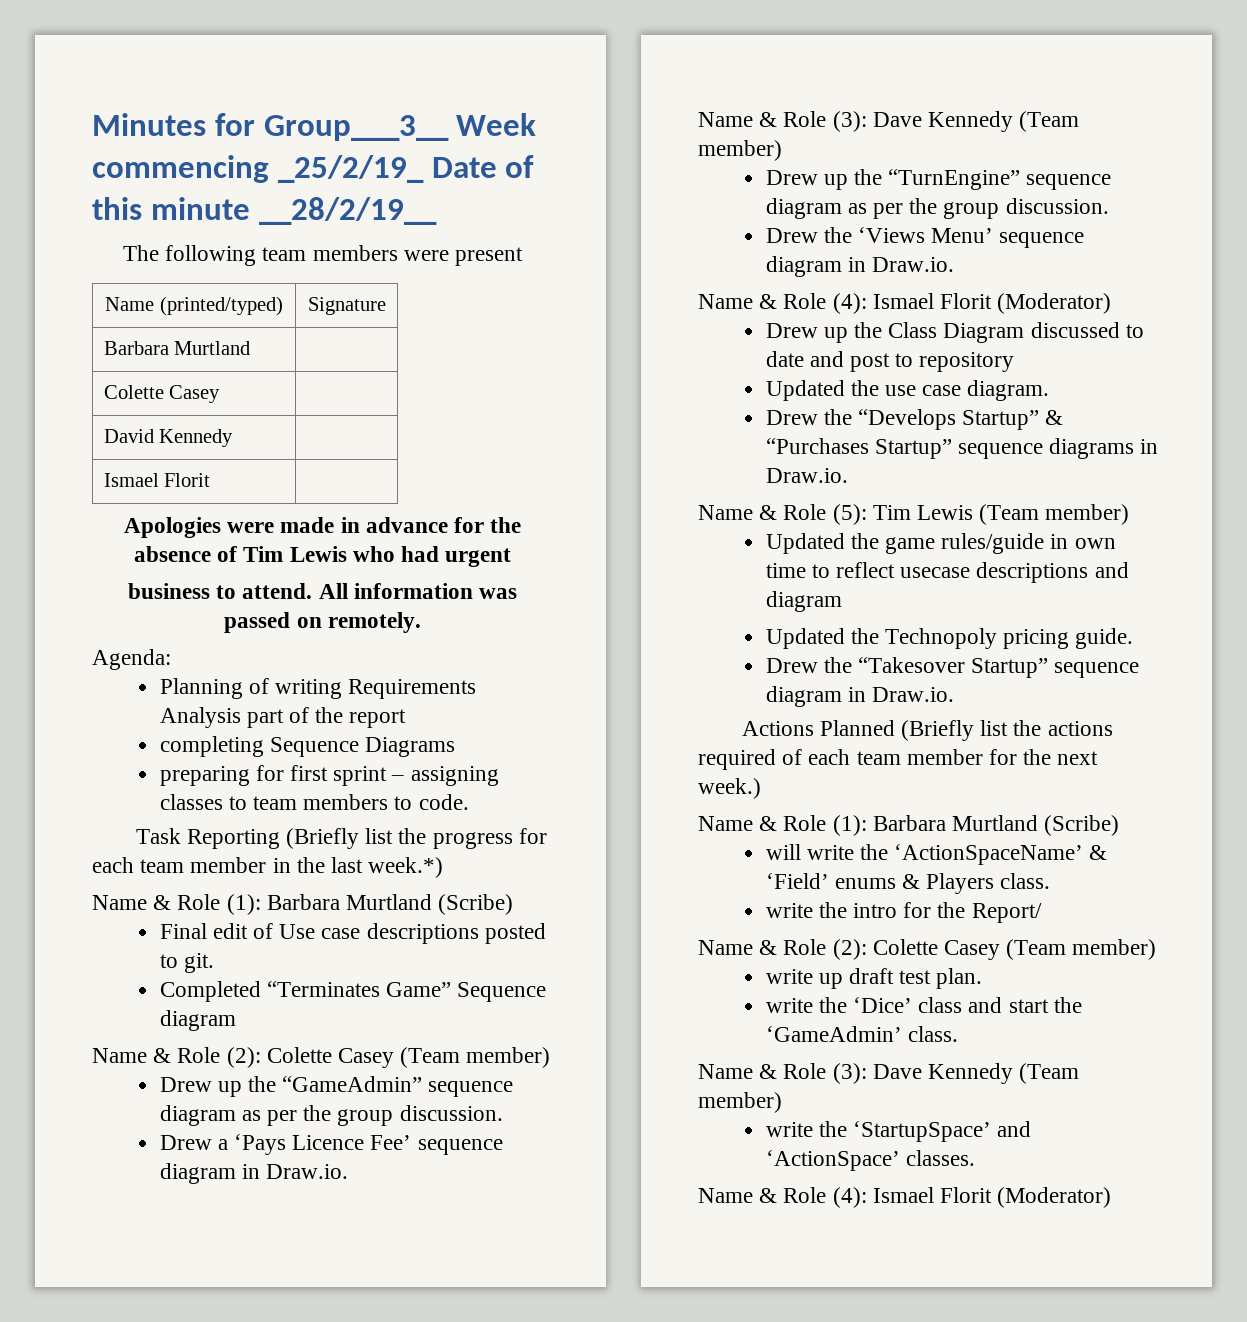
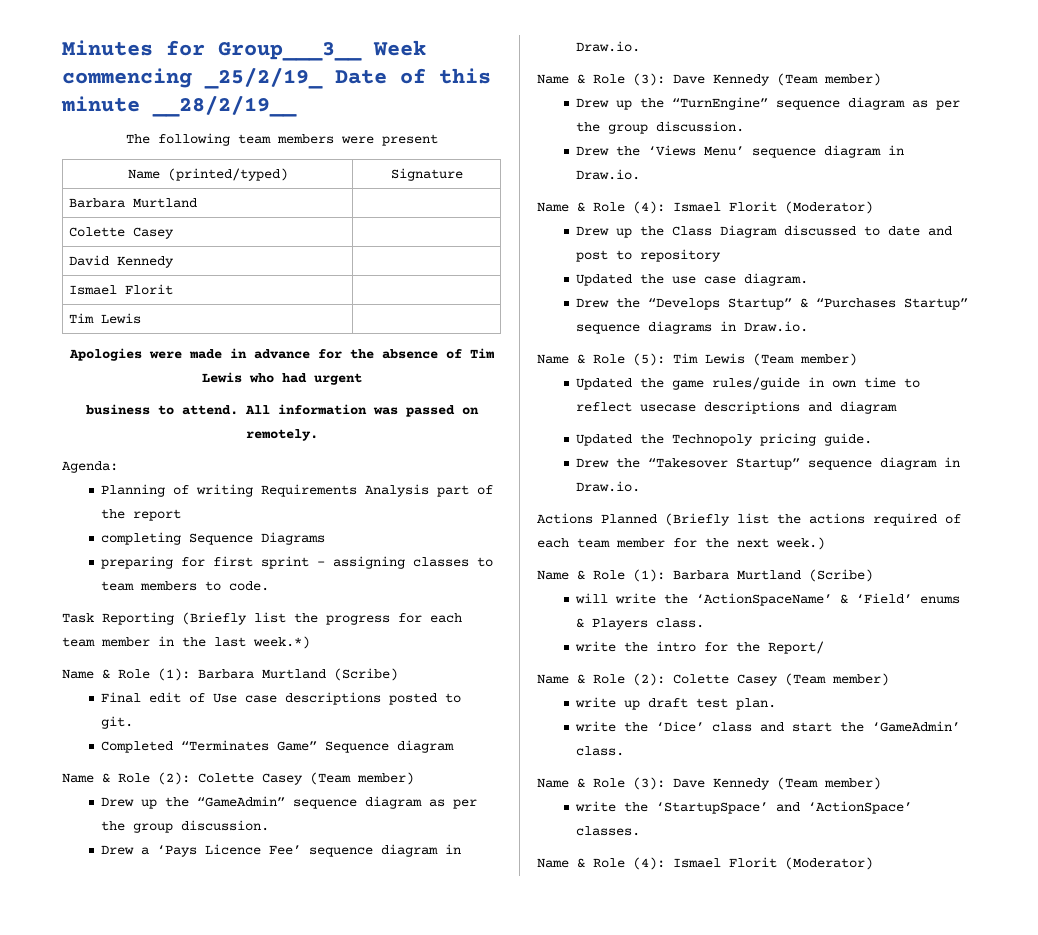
(211, 480) none -> [69,313,142,324] // Tim Lewis |

